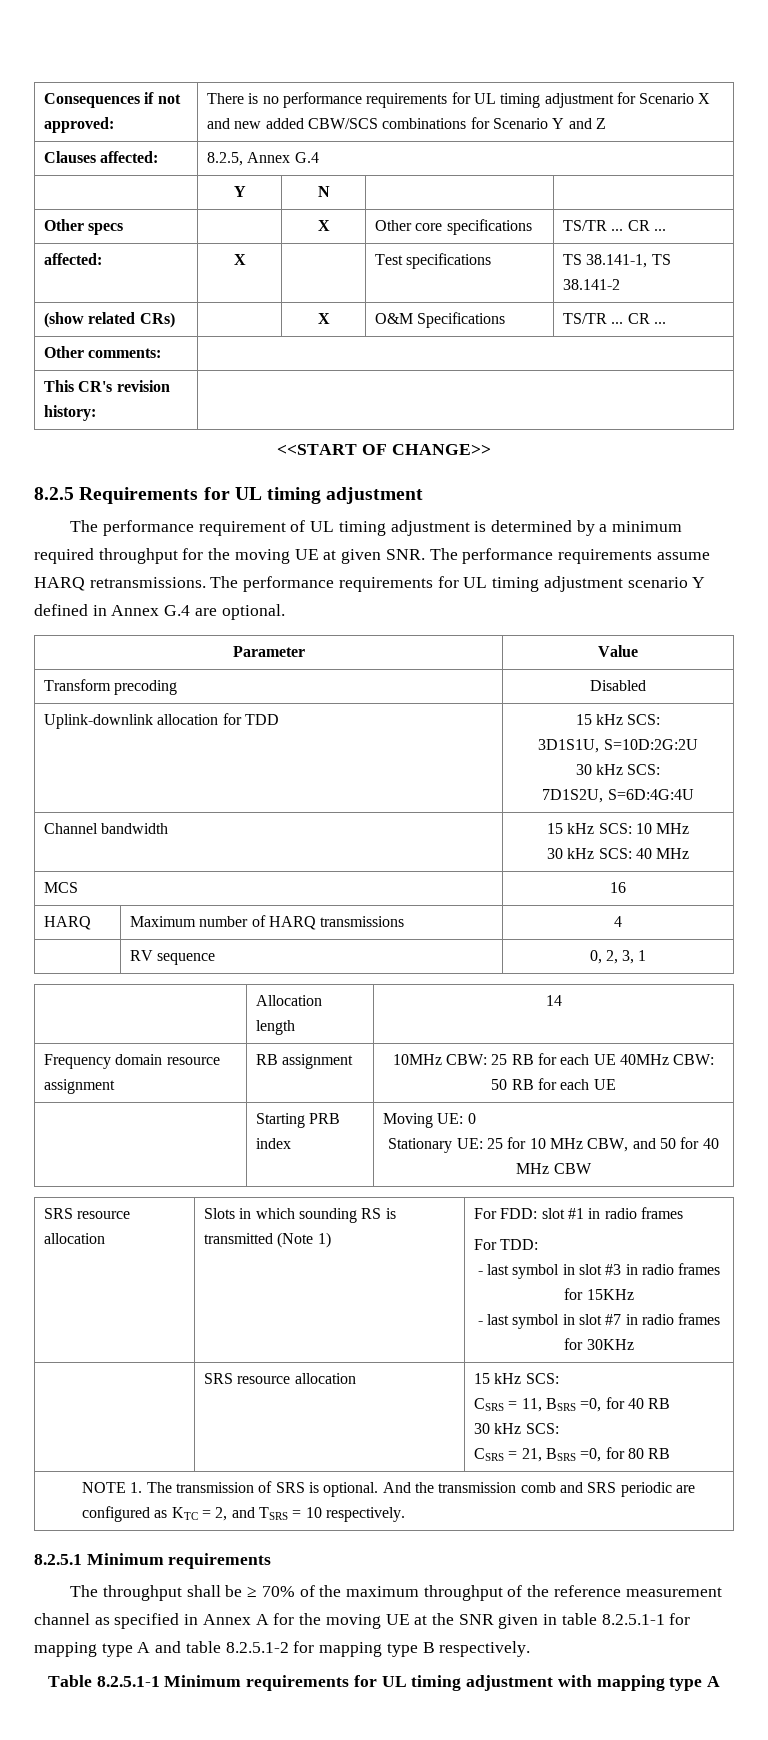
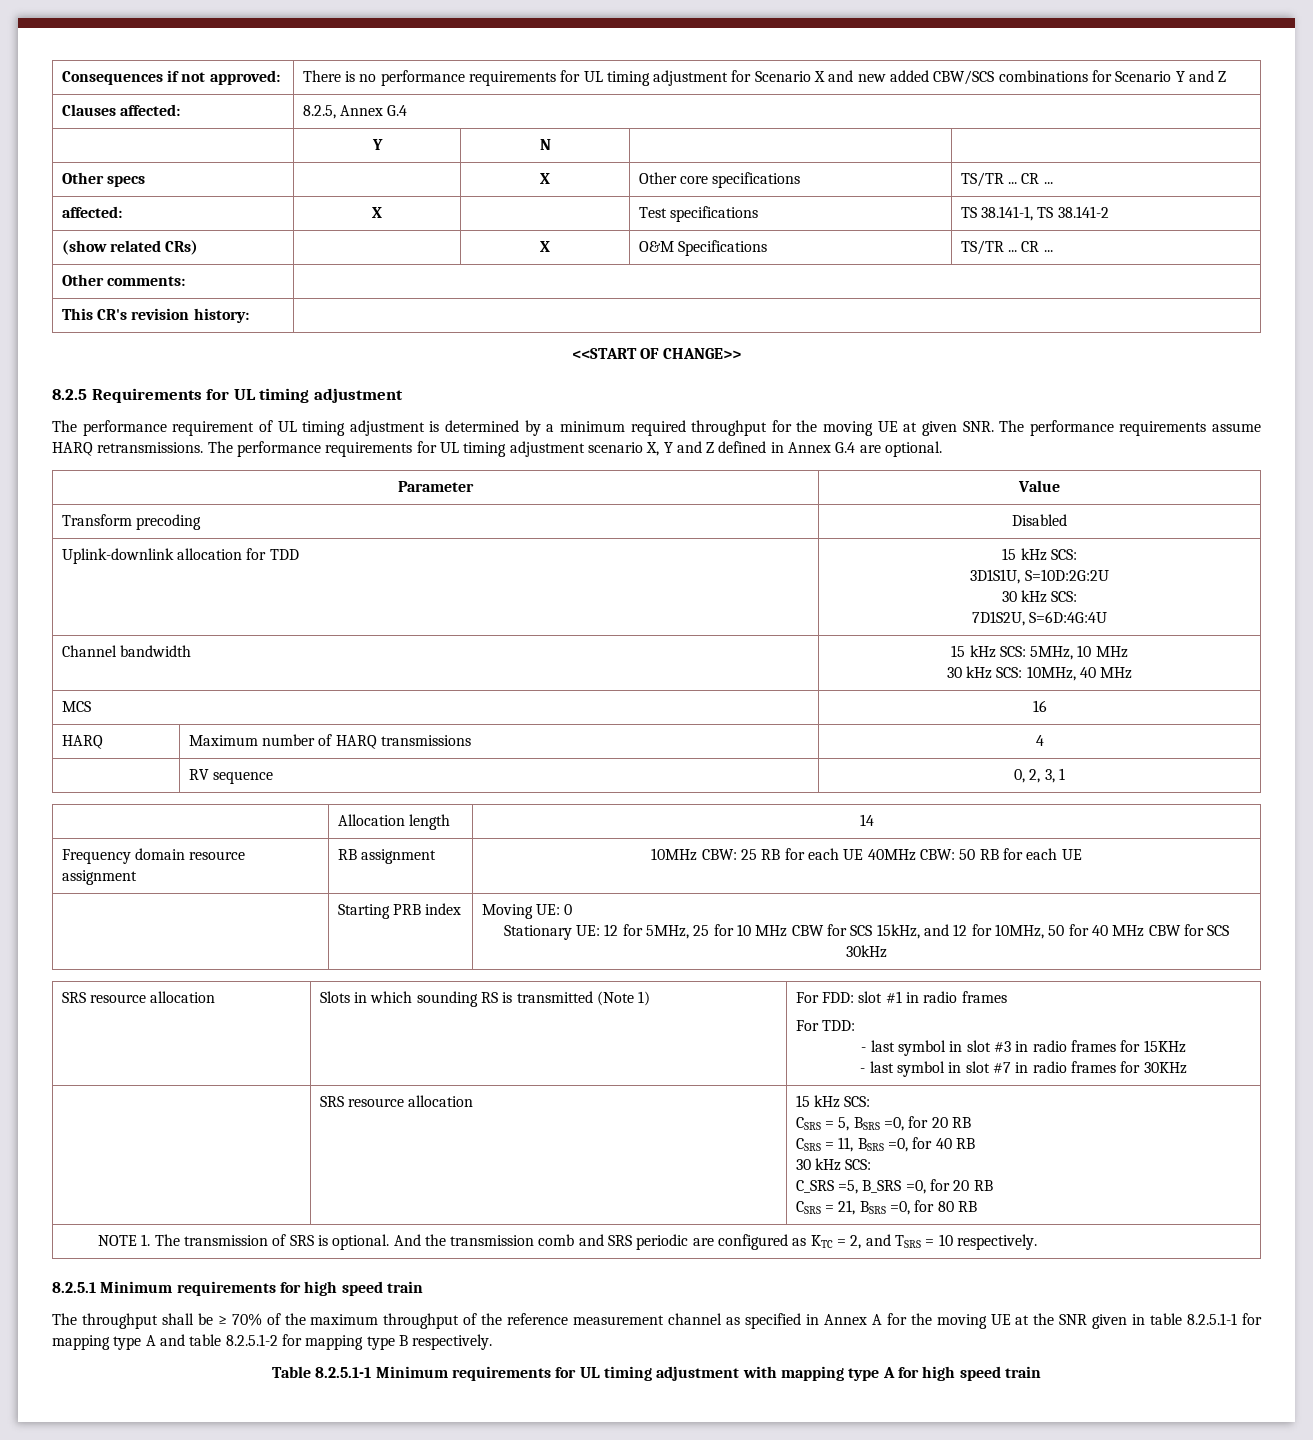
[692,577,706,588] Y -> [646,441,715,456] X, Y and Z
(632, 828) none -> [1030,646,1074,660] 5MHz,
(632, 853) none -> [1026,666,1076,681] 10MHz,
(483, 1143) none -> [604,924,690,939] 12 for 5MHz,
[587,1138,656,1152] CBW, and -> [791,924,1044,939] CBW for SCS 15kHz, and 12 for 10MHz,
(592, 1168) none -> [1183,924,1230,936] [846,945,887,958] for SCS 30kHz
(559, 1378) none -> [795,1116,971,1131] // CSRS = 5, BSRS =0, for 20 RB
(559, 1428) none -> [795,1179,993,1194] // C_SRS =5, B_SRS =0, for 20 RB
(272, 1561) none -> [279,1281,423,1296] for high speed train
(720, 1681) none -> [897,1366,1041,1381] for high speed train

